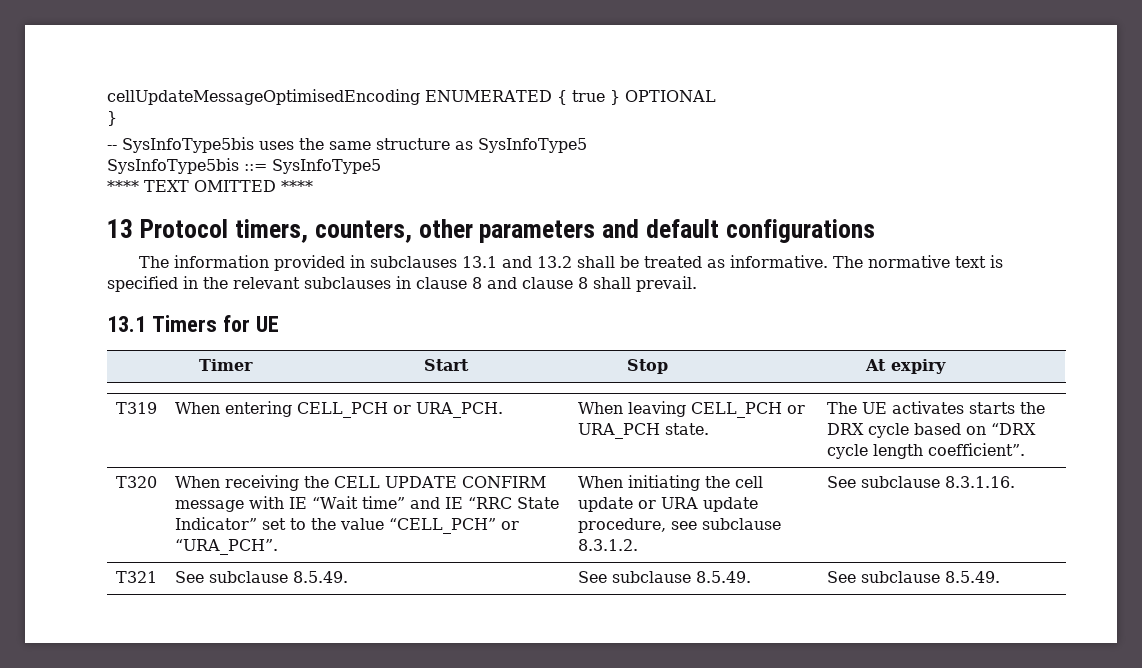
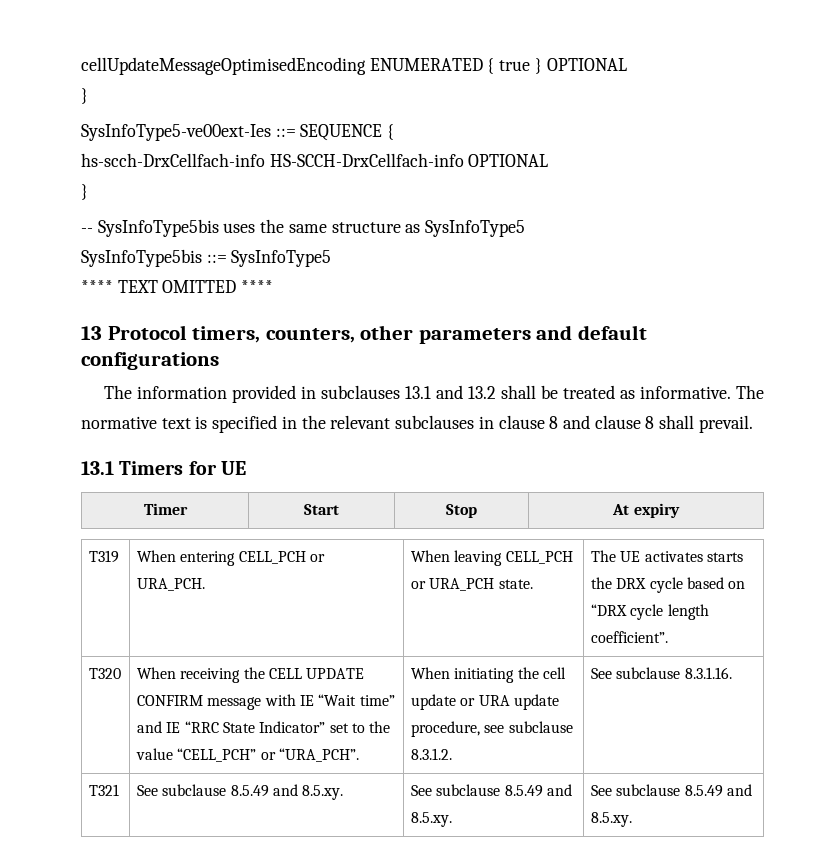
(117, 118) none -> [81,124,395,141] [81,153,549,167] [81,184,88,200] // SysInfoType5-ve00ext-Ies ::= SEQUENCE { // hs-scch-DrxCellfach-info HS-SCCH-DrxCellfach-info OPTIONAL // }
[292,571,348,583] [577,571,751,583] [826,571,1000,583] 8.5.49. | See subclause 8.5.49. | See subclause 8.5.49. -> [230,784,344,800] [410,784,572,797] [410,812,452,827] [590,784,752,797] [590,812,632,827] 8.5.49 and 8.5.xy. | See subclause 8.5.49 and 8.5.xy. | See subclause 8.5.49 and 8.5.xy.

